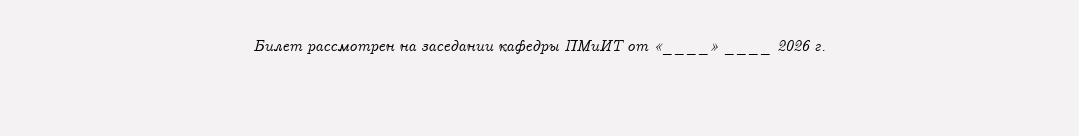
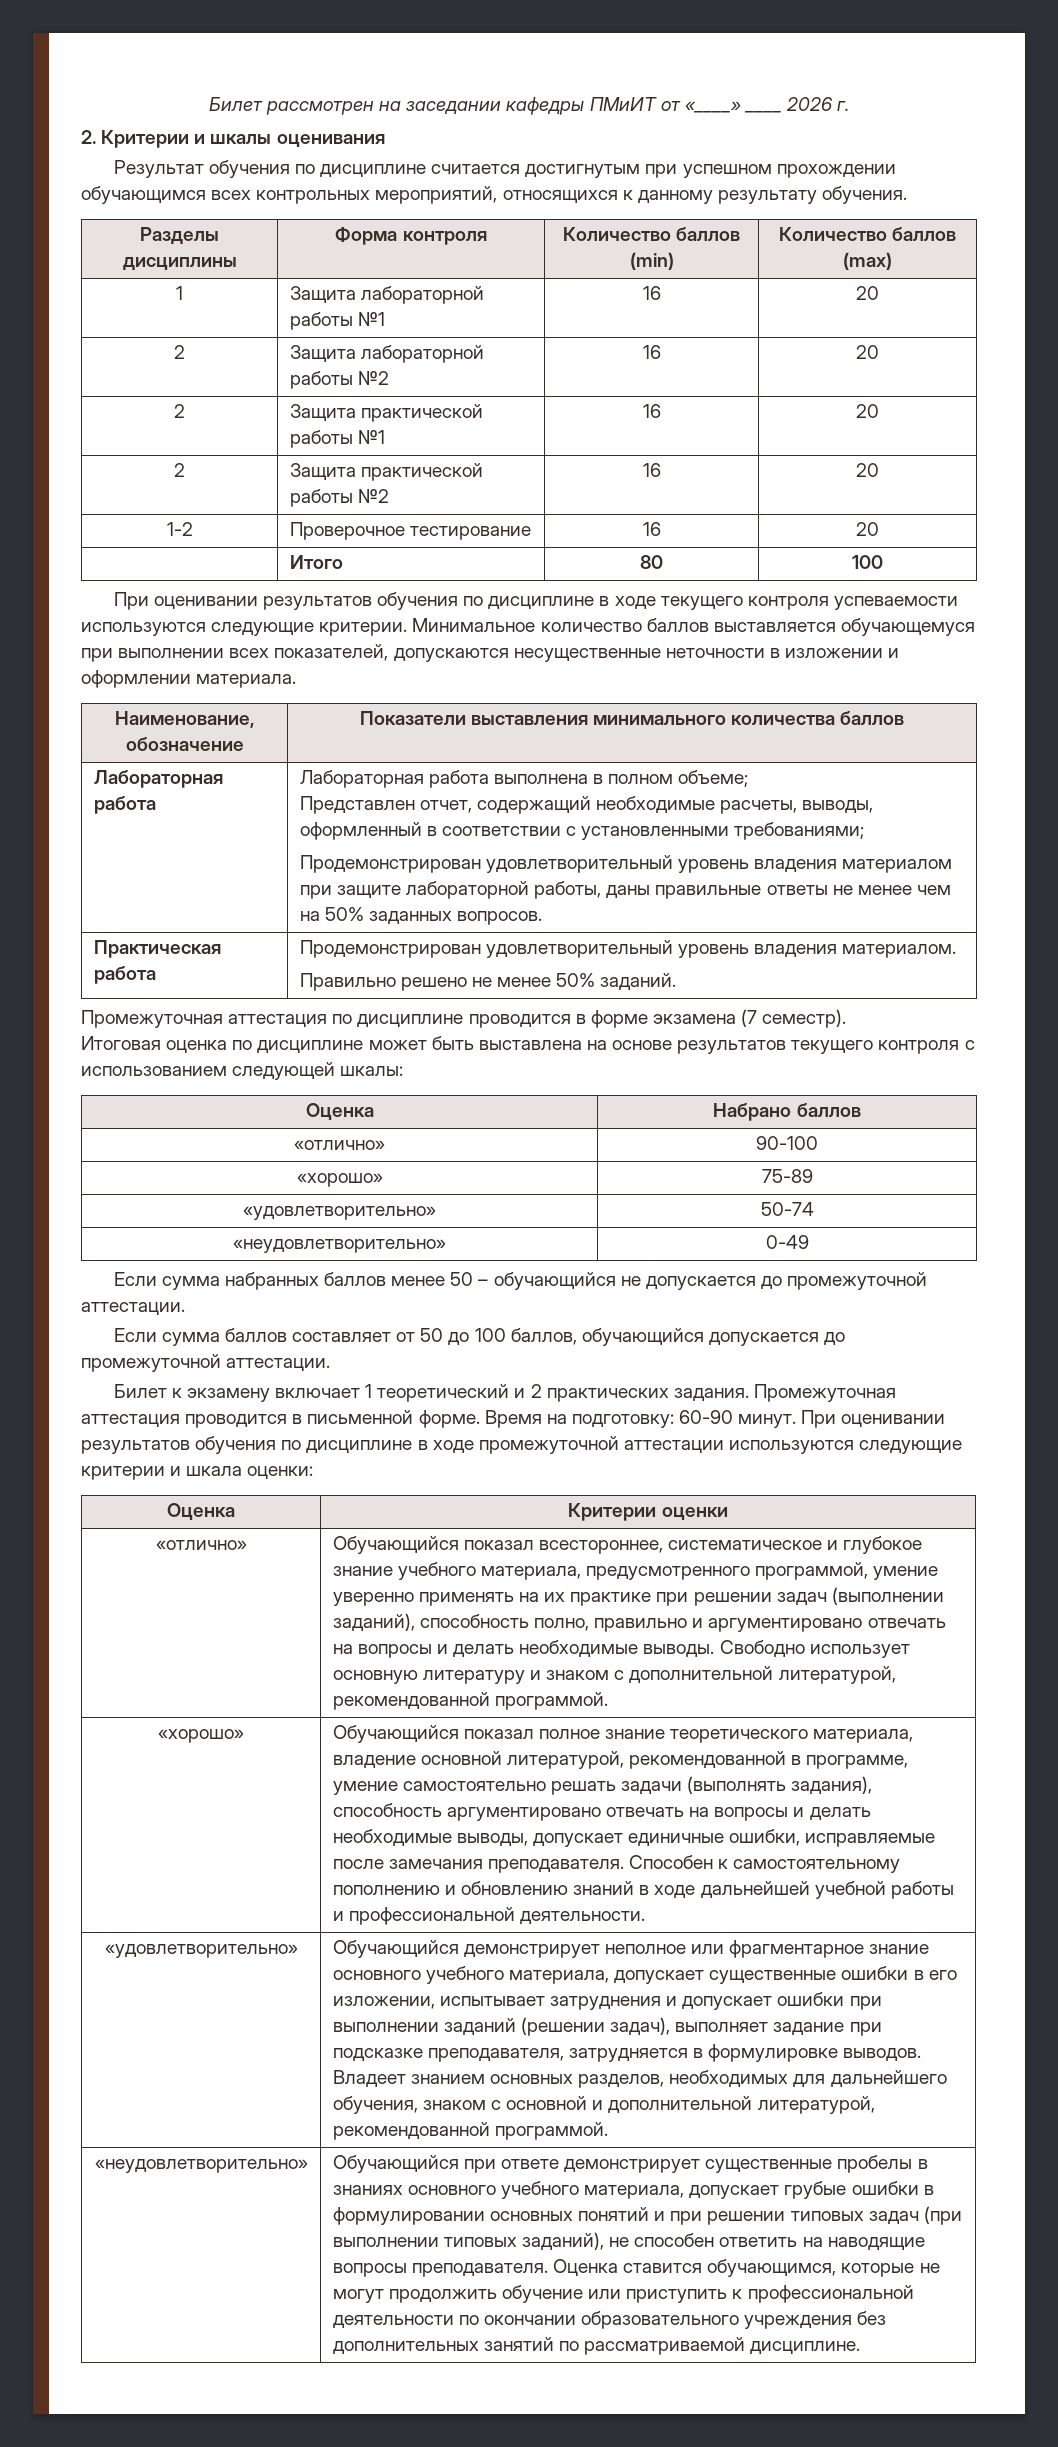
(826, 47) none -> [81,130,385,148] [113,160,896,178] [81,186,908,204] [140,227,219,245] [122,257,237,271] [335,227,487,245] [562,227,741,241] [629,252,674,270] [778,227,957,241] [843,252,892,270] [176,286,183,300] [289,286,484,304] [289,312,385,330] [642,286,661,300] [856,286,879,300] [174,345,185,359] [289,345,484,363] [289,371,389,389] [642,345,661,359] [856,345,879,359] [174,404,185,418] [289,404,483,422] [289,430,385,448] [642,404,661,418] [856,404,879,418] [174,463,185,477] [289,463,483,481] [289,489,389,507] [642,463,661,477] [856,463,879,477] [166,522,193,536] [289,522,531,540] [642,522,661,536] [856,522,879,536] [289,555,343,569] [640,555,663,569] [852,555,883,569] [113,592,958,610] [81,618,975,636] [81,644,900,662] [81,670,297,688] [115,711,254,728] [125,737,244,751] [359,711,905,725] [93,770,223,788] [93,796,156,814] [299,770,749,788] [299,796,874,814] [299,822,865,840] [299,855,953,873] [299,881,951,899] [299,907,543,925] [93,940,221,958] [93,966,156,984] [299,940,957,958] [299,973,677,991] [81,1009,847,1028] [81,1036,975,1054] [81,1062,404,1080] [305,1103,374,1120] [713,1103,861,1121] [294,1140,385,1150] [756,1136,818,1150] [296,1173,383,1187] [761,1169,813,1183] [243,1206,436,1220] [760,1202,814,1216] [233,1239,446,1253] [765,1235,809,1249] [113,1272,928,1290] [81,1302,185,1315] [113,1328,846,1346] [81,1354,331,1372] [113,1384,896,1402] [81,1410,946,1428] [81,1436,963,1454] [81,1466,314,1480] [167,1503,235,1520] [568,1503,728,1521] [155,1540,247,1550] [332,1536,923,1554] [332,1562,939,1580] [332,1587,944,1606] [332,1613,946,1632] [332,1640,910,1658] [332,1666,896,1684] [332,1692,608,1710] [158,1729,244,1743] [332,1725,914,1743] [332,1751,909,1769] [332,1776,873,1795] [332,1803,871,1821] [332,1829,936,1847] [332,1855,901,1873] [332,1881,954,1899] [332,1907,646,1925] [104,1944,298,1958] [332,1940,930,1958] [332,1966,957,1984] [332,1992,882,2010] [332,2017,882,2036] [332,2044,922,2062] [332,2070,947,2088] [332,2096,875,2114] [332,2122,608,2140] [94,2159,308,2173] [332,2155,928,2173] [332,2181,934,2199] [332,2206,962,2225] [332,2232,925,2250] [332,2259,940,2277] [332,2285,914,2303] [332,2311,887,2329] [332,2337,861,2355] // 2. Критерии и шкалы оценивания // Результат обучения по дисциплине считается достигнутым при успешном прохождении обучающимся всех контрольных мероприятий, относящихся к данному результату обучения. // Разделы дисциплины | Форма контроля | Количество баллов (min) | Количество баллов (max) // 1 | Защита лабораторной работы №1 | 16 | 20 // 2 | Защита лабораторной работы №2 | 16 | 20 // 2 | Защита практической работы №1 | 16 | 20 // 2 | Защита практической работы №2 | 16 | 20 // 1-2 | Проверочное тестирование | 16 | 20 // | Итого | 80 | 100 // При оценивании результатов обучения по дисциплине в ходе текущего контроля успеваемости используются следующие критерии. Минимальное количество баллов выставляется обучающемуся при выполнении всех показателей, допускаются несущественные неточности в изложении и оформлении материала. // Наименование, обозначение | Показатели выставления минимального количества баллов // Лабораторная работа | Лабораторная работа выполнена в полном объеме; // Представлен отчет, содержащий необходимые расчеты, выводы, оформленный в соответствии с установленными требованиями; // Продемонстрирован удовлетворительный уровень владения материалом при защите лабораторной работы, даны правильные ответы не менее чем на 50% заданных вопросов. // Практическая работа | Продемонстрирован удовлетворительный уровень владения материалом. // Правильно решено не менее 50% заданий. // Промежуточная аттестация по дисциплине проводится в форме экзамена (7 семестр). // Итоговая оценка по дисциплине может быть выставлена на основе результатов текущего контроля с использованием следующей шкалы: // Оценка | Набрано баллов // «отлично» | 90-100 // «хорошо» | 75-89 // «удовлетворительно» | 50-74 // «неудовлетворительно» | 0-49 // Если сумма набранных баллов менее 50 – обучающийся не допускается до промежуточной аттестации. // Если сумма баллов составляет от 50 до 100 баллов, обучающийся допускается до промежуточной аттестации. // Билет к экзамену включает 1 теоретический и 2 практических задания. Промежуточная аттестация проводится в письменной форме. Время на подготовку: 60-90 минут. При оценивании результатов обучения по дисциплине в ходе промежуточной аттестации используются следующие критерии и шкала оценки: // Оценка | Критерии оценки // «отлично» | Обучающийся показал всестороннее, систематическое и глубокое знание учебного материала, предусмотренного программой, умение уверенно применять на их практике при решении задач (выполнении заданий), способность полно, правильно и аргументировано отвечать на вопросы и делать необходимые выводы. Свободно использует основную литературу и знаком с дополнительной литературой, рекомендованной программой. // «хорошо» | Обучающийся показал полное знание теоретического материала, владение основной литературой, рекомендованной в программе, умение самостоятельно решать задачи (выполнять задания), способность аргументировано отвечать на вопросы и делать необходимые выводы, допускает единичные ошибки, исправляемые после замечания преподавателя. Способен к самостоятельному пополнению и обновлению знаний в ходе дальнейшей учебной работы и профессиональной деятельности. // «удовлетворительно» | Обучающийся демонстрирует неполное или фрагментарное знание основного учебного материала, допускает существенные ошибки в его изложении, испытывает затруднения и допускает ошибки при выполнении заданий (решении задач), выполняет задание при подсказке преподавателя, затрудняется в формулировке выводов. Владеет знанием основных разделов, необходимых для дальнейшего обучения, знаком с основной и дополнительной литературой, рекомендованной программой. // «неудовлетворительно» | Обучающийся при ответе демонстрирует существенные пробелы в знаниях основного учебного материала, допускает грубые ошибки в формулировании основных понятий и при решении типовых задач (при выполнении типовых заданий), не способен ответить на наводящие вопросы преподавателя. Оценка ставится обучающимся, которые не могут продолжить обучение или приступить к профессиональной деятельности по окончании образовательного учреждения без дополнительных занятий по рассматриваемой дисциплине.

